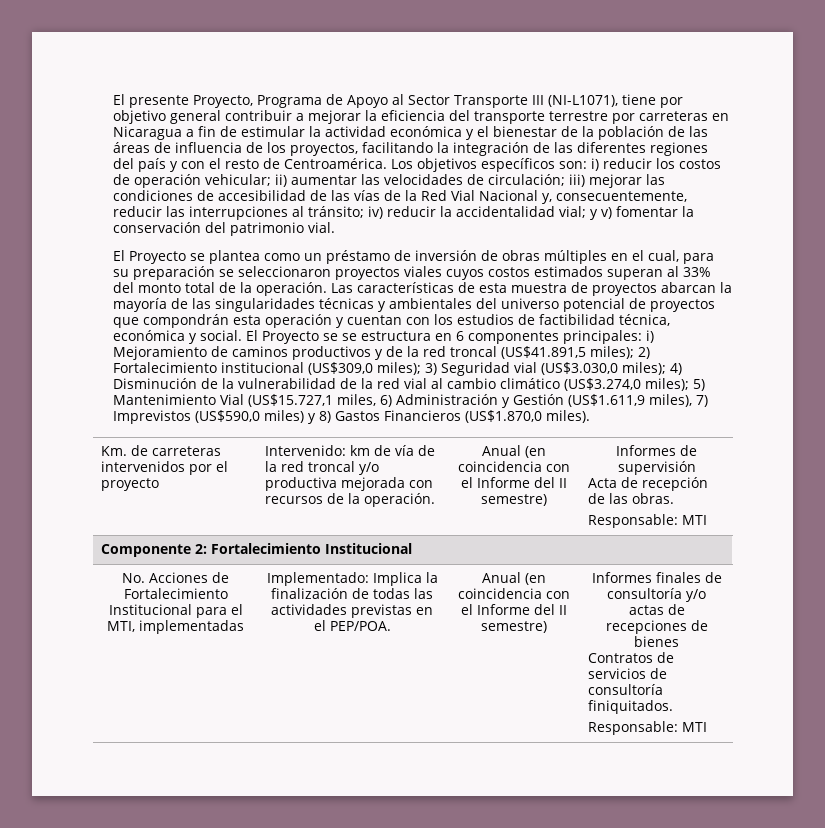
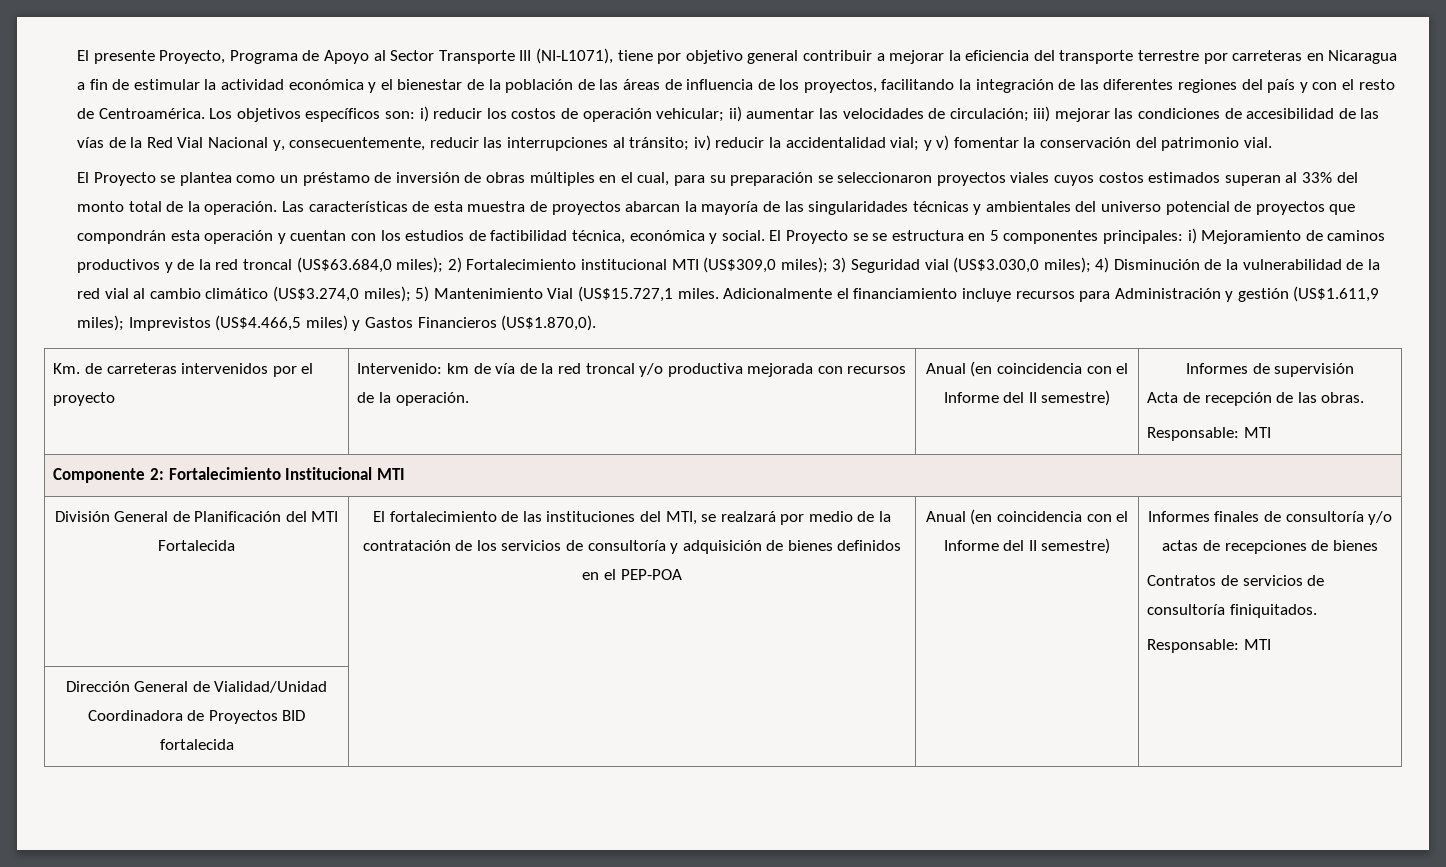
[456,331,465,341] 6 -> [989,230,999,241] 5
[501,346,587,359] (US$41.891,5 -> [296,257,392,273] (US$63.684,0
(305, 367) none -> [671,259,699,270] MTI
[337,394,709,408] [113,410,261,424] miles, 6) Administración y Gestión (US$1.611,9 miles), 7) Imprevistos (US$590,0 -> [677,286,1380,302] [77,315,302,331] miles. Adicionalmente el financiamiento incluye recursos para Administración y gestión (US$1.611,9 miles); Imprevistos (US$4.466,5
[319,411,332,423] 8) -> (361, 325) none
[465,410,591,423] (US$1.870,0 miles). -> [501,315,597,331] (US$1.870,0).
[122,572,229,583] [123,588,228,599] [108,604,243,618] [107,620,244,634] [266,572,438,586] [271,588,433,599] [271,604,433,618] [313,620,391,631] // No. Acciones de Fortalecimiento Institucional para el MTI, implementadas | Implementado: Implica la finalización de todas las actividades previstas en el PEP/POA. -> [376,468,405,480] [54,511,339,522] [158,540,235,551] [372,511,892,525] [362,540,902,554] [582,569,682,580] MTI // División General de Planificación del MTI Fortalecida | El fortalecimiento de las instituciones del MTI, se realzará por medio de la contratación de los servicios de consultoría y adquisición de bienes definidos en el PEP-POA
(708, 727) none -> [65,681,328,693] [87,710,306,724] [159,739,234,750] // Dirección General de Vialidad/Unidad Coordinadora de Proyectos BID fortalecida | | |

